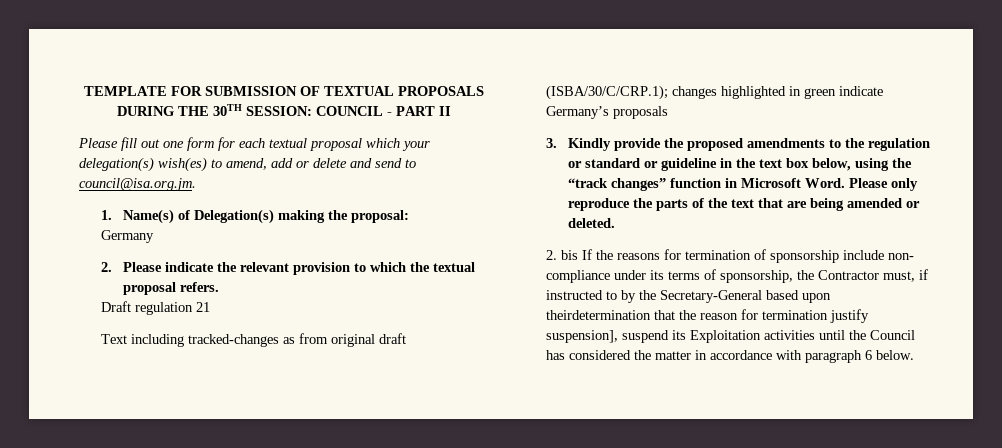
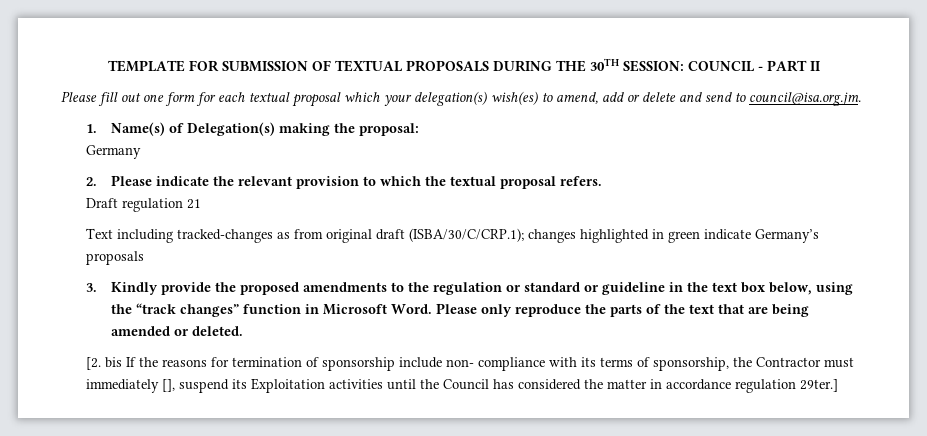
[546,250,558,260] 2. -> [85,357,101,370] [2.
[614,270,647,280] under -> [548,357,577,367] with
[883,269,929,282] [546,290,832,303] [546,309,870,323] [546,330,619,343] must, if instructed to by the Secretary-General based upon theirdetermination that the reason for termination justify suspension], -> [823,357,854,368] [85,379,175,393] must immediately [],
[776,350,915,363] with paragraph 6 below. -> [734,379,838,393] regulation 29ter.]

